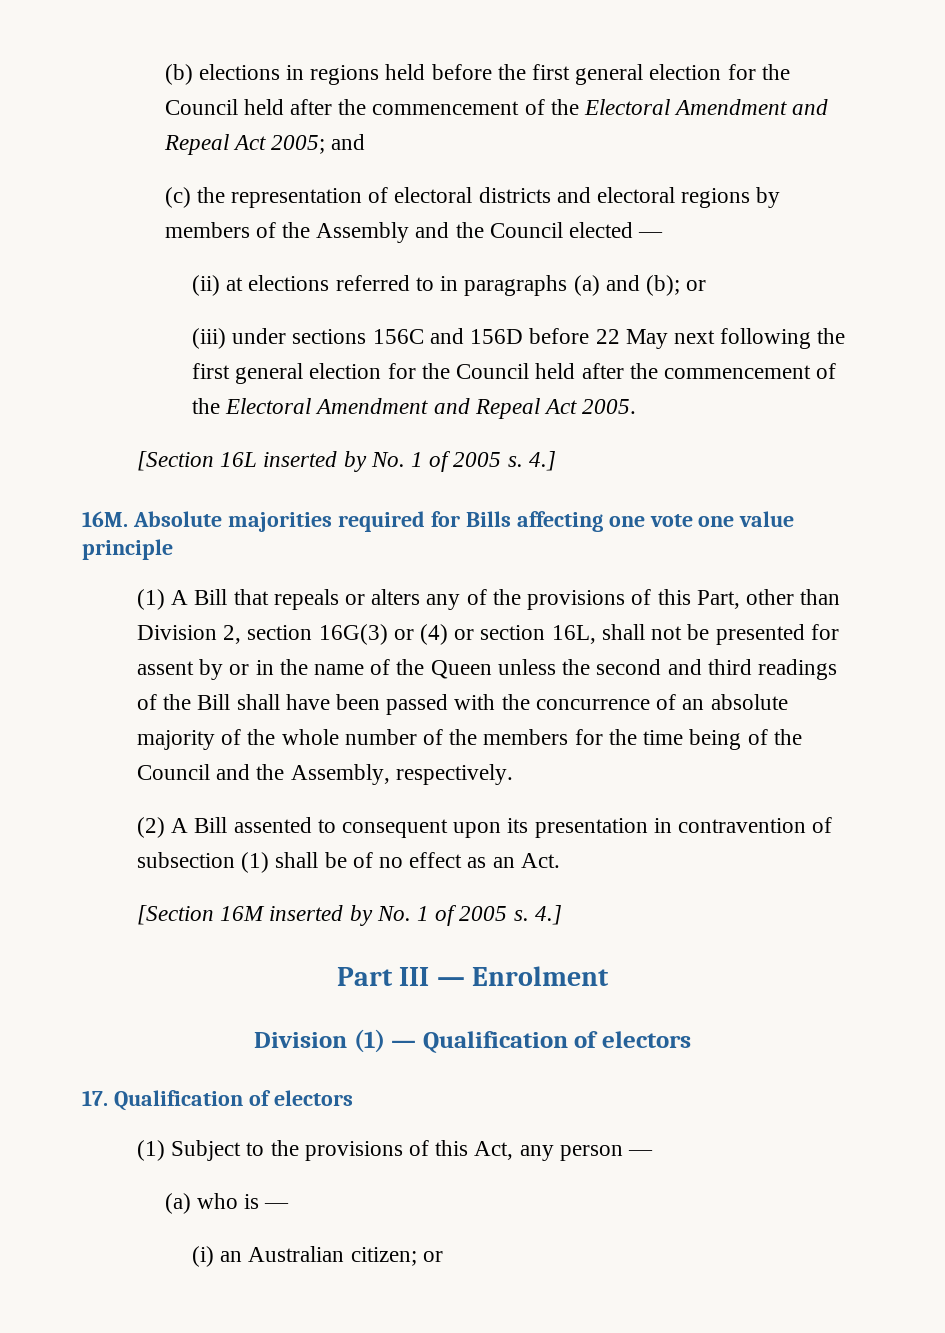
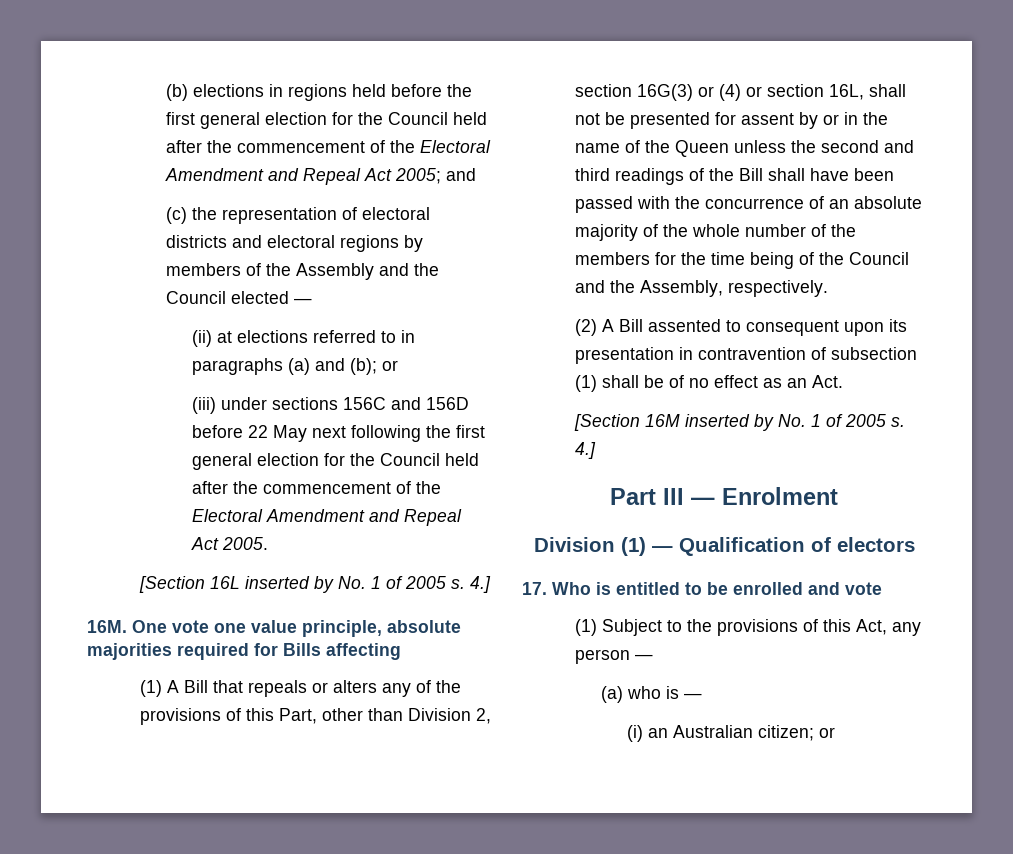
[132,511,222,527] Absolute -> [132,620,461,637] One vote one value principle, absolute
[608,511,795,527] [82,539,173,560] one vote one value principle -> (401, 651) none
[113,1090,353,1111] Qualification of electors -> [552,582,882,595] Who is entitled to be enrolled and vote

